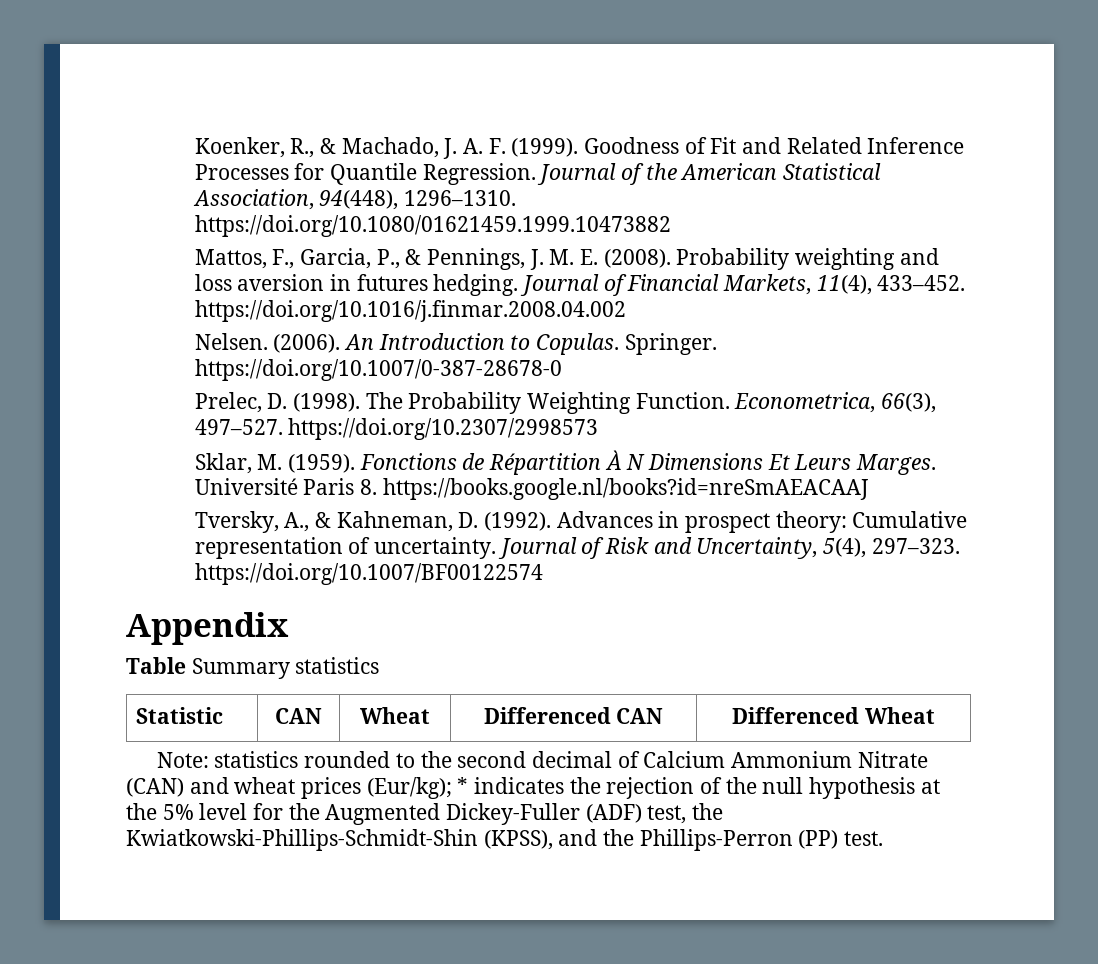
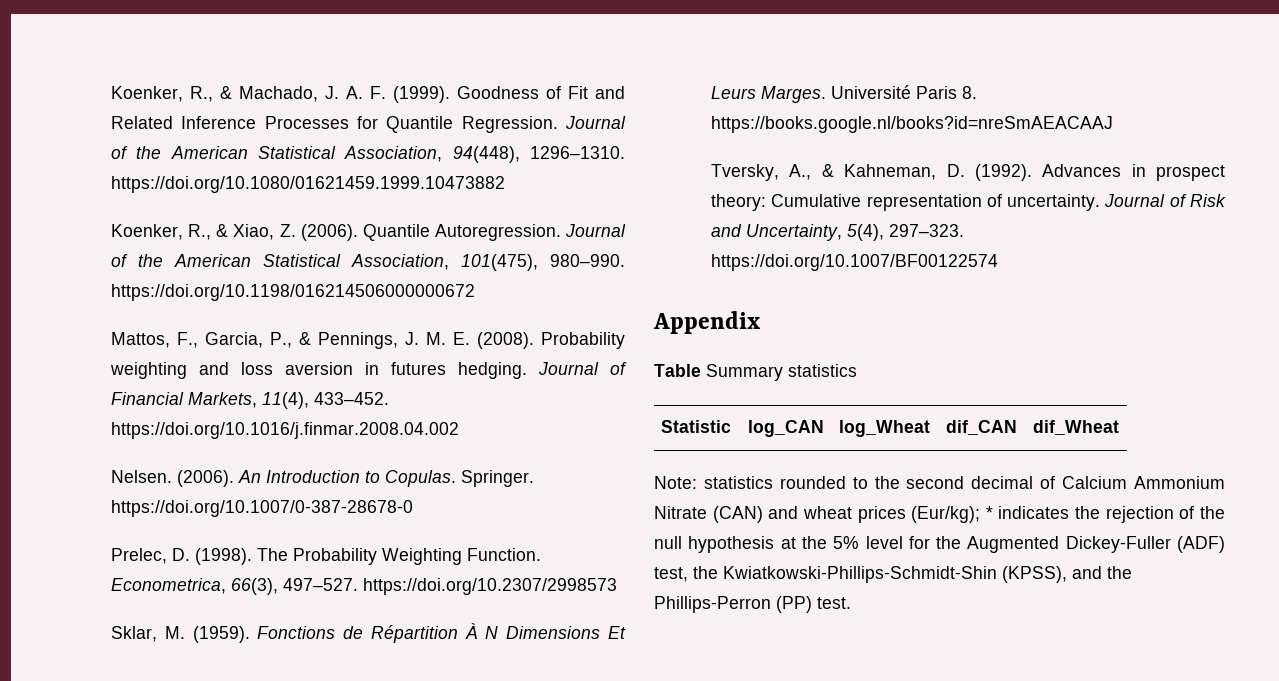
(671, 226) none -> [111,224,627,241] [111,254,625,271] [111,284,476,301] // Koenker, R., & Xiao, Z. (2006). Quantile Autoregression. Journal of the American Statistical Association, 101(475), 980–990. https://doi.org/10.1198/016214506000000672
[275,708,322,724] [360,707,430,724] [483,707,664,724] [732,707,935,724] CAN | Wheat | Differenced CAN | Differenced Wheat -> [747,420,824,437] [839,420,930,437] [945,420,1017,435] [1032,420,1119,435] log_CAN | log_Wheat | dif_CAN | dif_Wheat

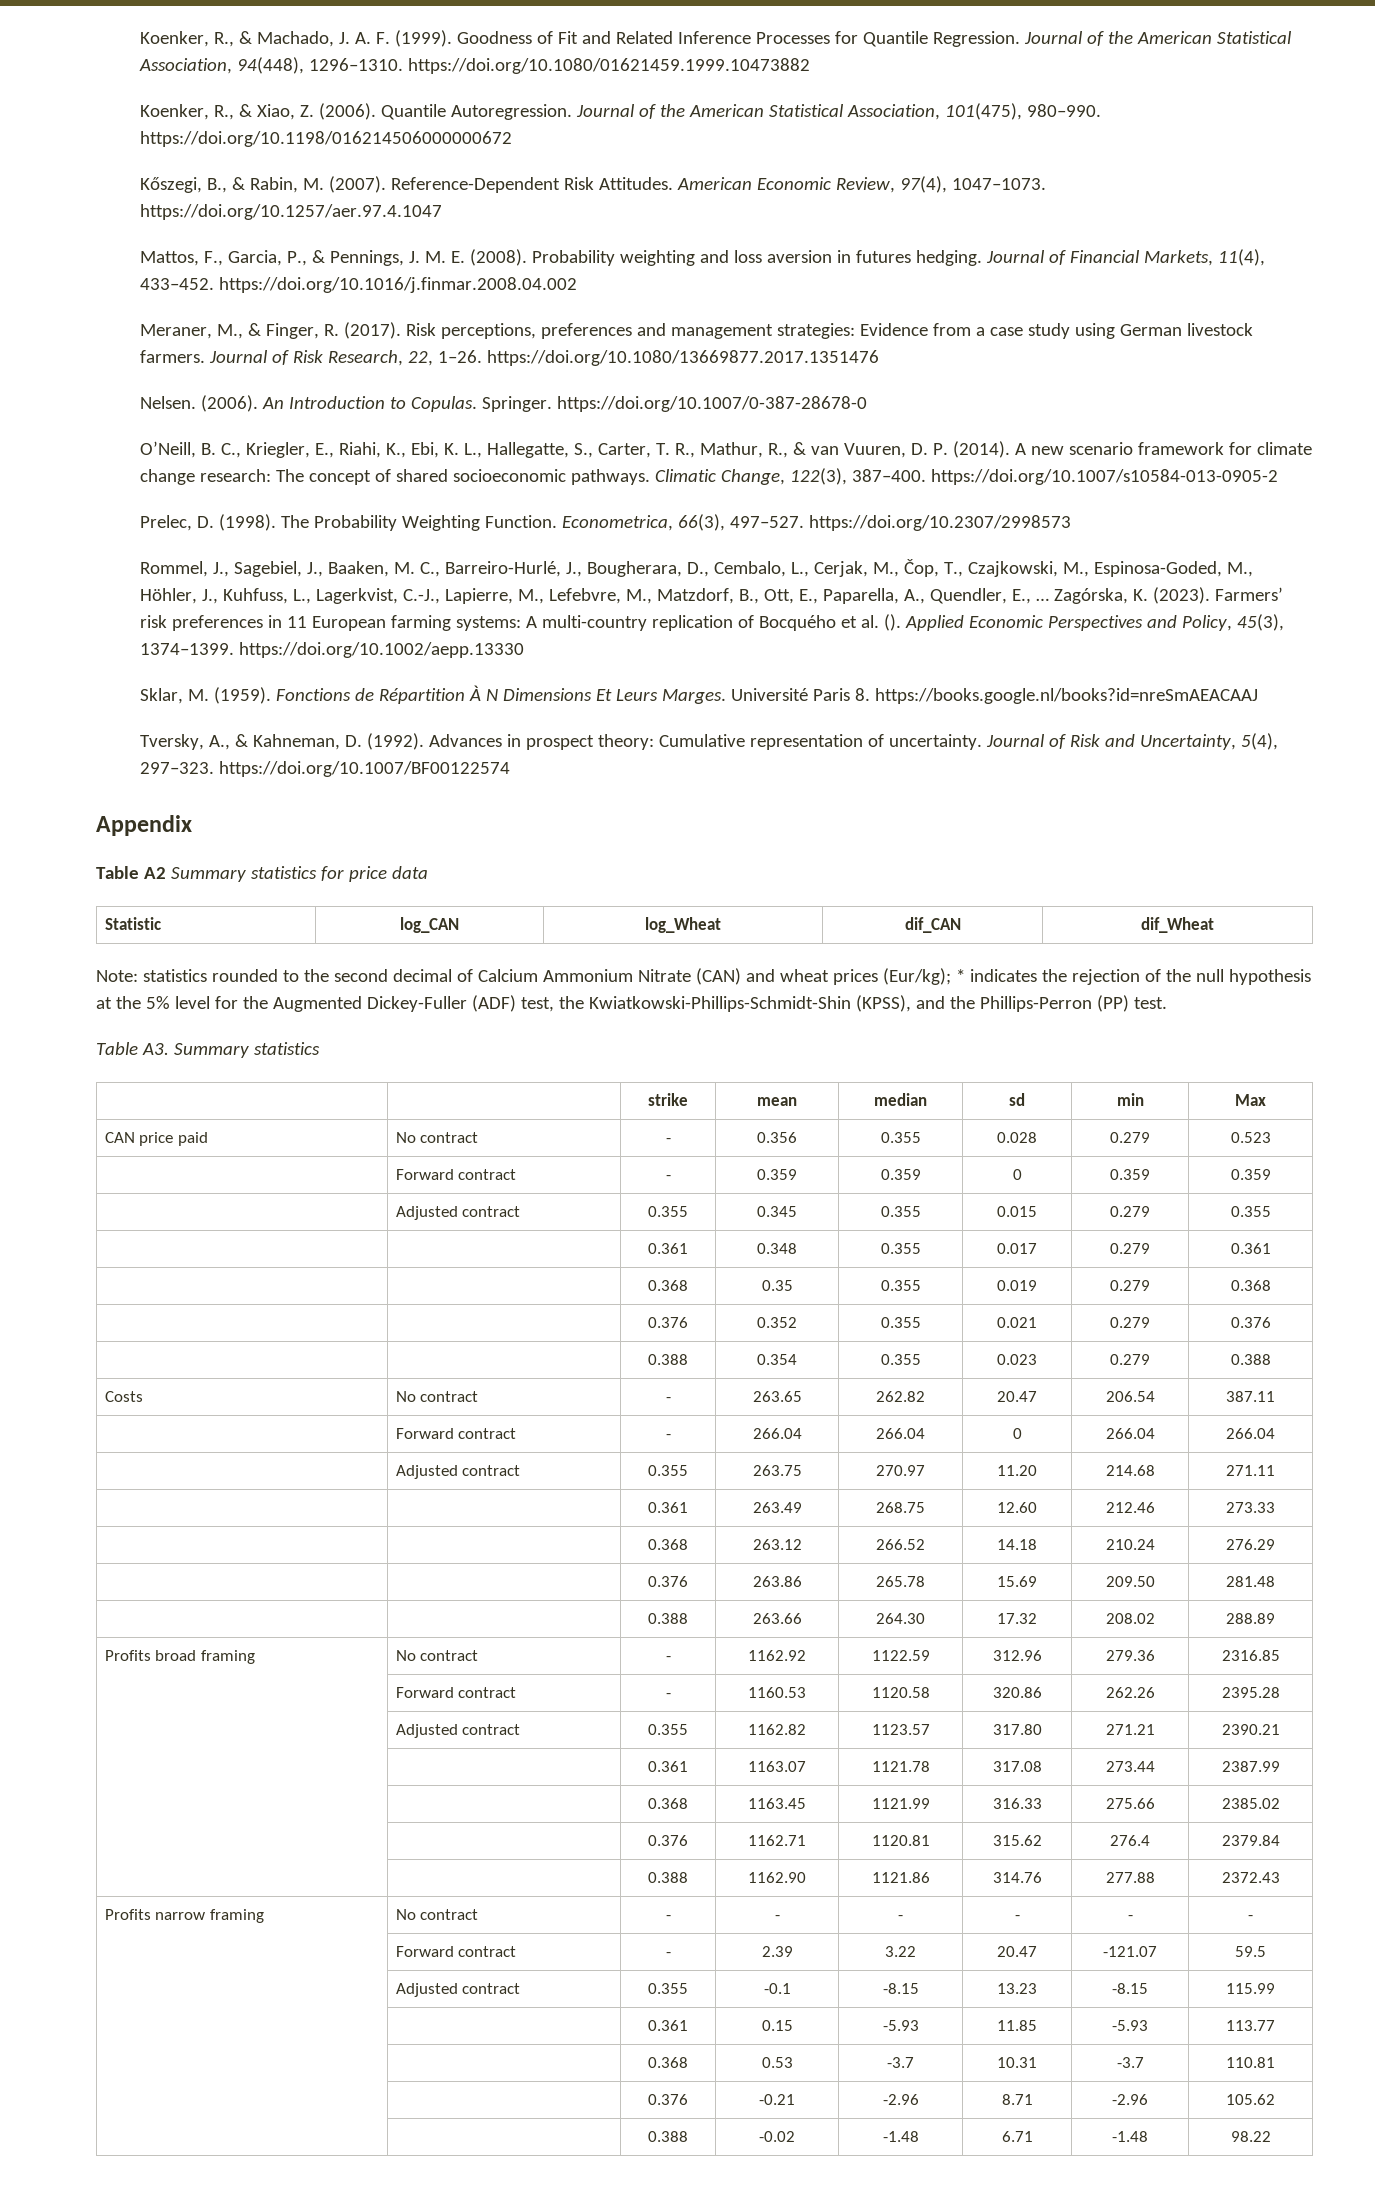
(476, 292) none -> [139,176,1046,193] [139,204,442,220] // Kőszegi, B., & Rabin, M. (2007). Reference-Dependent Risk Attitudes. American Economic Review, 97(4), 1047–1073. https://doi.org/10.1257/aer.97.4.1047
(460, 430) none -> [139,322,1253,339] [139,350,879,366] // Meraner, M., & Finger, R. (2017). Risk perceptions, preferences and management strategies: Evidence from a case study using German livestock farmers. Journal of Risk Research, 22, 1–26. https://doi.org/10.1080/13669877.2017.1351476
(414, 508) none -> [139,441,1312,458] [139,468,1278,485] // O’Neill, B. C., Kriegler, E., Riahi, K., Ebi, K. L., Hallegatte, S., Carter, T. R., Mathur, R., & van Vuuren, D. P. (2014). A new scenario framework for climate change research: The concept of shared socioeconomic pathways. Climatic Change, 122(3), 387–400. https://doi.org/10.1007/s10584-013-0905-2
(618, 586) none -> [139,559,1253,577] [139,587,1283,604] [139,614,1284,631] [139,642,524,658] // Rommel, J., Sagebiel, J., Baaken, M. C., Barreiro-Hurlé, J., Bougherara, D., Cembalo, L., Cerjak, M., Čop, T., Czajkowski, M., Espinosa-Goded, M., Höhler, J., Kuhfuss, L., Lagerkvist, C.-J., Lapierre, M., Lefebvre, M., Matzdorf, B., Ott, E., Paparella, A., Quendler, E., … Zagórska, K. (2023). Farmers’ risk preferences in 11 European farming systems: A multi-country replication of Bocquého et al. (). Applied Economic Perspectives and Policy, 45(3), 1374–1399. https://doi.org/10.1002/aepp.13330
[706,364,857,381] Summary statistics -> [143,866,428,882] A2 Summary statistics for price data
(851, 603) none -> [96,1042,320,1058] [648,1093,688,1106] [757,1097,797,1106] [874,1093,927,1106] [1009,1093,1025,1106] [1116,1093,1144,1106] [1235,1094,1266,1106] [104,1132,208,1146] [395,1132,479,1143] [665,1138,671,1143] [757,1132,797,1143] [880,1132,921,1143] [997,1132,1037,1143] [1110,1132,1150,1143] [1230,1132,1271,1143] [395,1169,517,1180] [665,1175,671,1180] [757,1169,797,1180] [880,1169,921,1180] [1012,1169,1022,1180] [1110,1169,1150,1180] [1230,1169,1271,1180] [395,1206,521,1220] [648,1206,688,1217] [757,1206,797,1217] [880,1206,921,1217] [997,1206,1037,1217] [1110,1206,1150,1217] [1230,1206,1271,1217] [648,1243,688,1254] [757,1243,797,1254] [880,1243,921,1254] [997,1243,1037,1254] [1110,1243,1150,1254] [1230,1243,1271,1254] [648,1280,688,1291] [761,1280,793,1291] [880,1280,921,1291] [997,1280,1037,1291] [1110,1280,1150,1291] [1230,1280,1271,1291] [648,1317,688,1328] [757,1317,797,1328] [880,1317,921,1328] [997,1317,1037,1328] [1110,1317,1150,1328] [1230,1317,1271,1328] [648,1354,688,1365] [757,1354,797,1365] [880,1354,921,1365] [997,1354,1037,1365] [1110,1354,1150,1365] [1230,1354,1271,1365] [104,1391,143,1402] [395,1391,479,1402] [665,1397,671,1402] [752,1391,802,1402] [876,1391,925,1402] [997,1391,1037,1402] [1105,1391,1155,1402] [1226,1391,1275,1402] [395,1428,517,1439] [665,1434,671,1439] [752,1428,802,1439] [876,1428,925,1439] [1012,1428,1022,1439] [1105,1428,1155,1439] [1226,1428,1275,1439] [395,1465,521,1479] [648,1465,688,1476] [752,1465,802,1476] [876,1465,925,1476] [997,1465,1037,1476] [1105,1465,1155,1476] [1226,1465,1275,1476] [648,1502,688,1513] [752,1502,802,1513] [876,1502,925,1513] [997,1502,1037,1513] [1105,1502,1155,1513] [1226,1502,1275,1513] [648,1539,688,1550] [752,1539,802,1550] [876,1539,925,1550] [997,1539,1037,1550] [1105,1539,1155,1550] [1226,1539,1275,1550] [648,1576,688,1587] [752,1576,802,1587] [876,1576,925,1587] [997,1576,1037,1587] [1105,1576,1155,1587] [1226,1576,1275,1587] [648,1613,688,1624] [752,1613,802,1624] [876,1613,925,1624] [997,1613,1037,1624] [1105,1613,1155,1624] [1226,1613,1275,1624] [104,1650,255,1664] [395,1650,479,1661] [665,1656,671,1661] [748,1650,806,1661] [871,1650,930,1661] [992,1650,1042,1661] [1105,1650,1155,1661] [1221,1650,1280,1661] [395,1687,517,1698] [665,1693,671,1698] [748,1687,806,1698] [871,1687,930,1698] [992,1687,1042,1698] [1105,1687,1155,1698] [1221,1687,1280,1698] [395,1724,521,1738] [648,1724,688,1735] [748,1724,806,1735] [871,1724,930,1735] [992,1724,1042,1735] [1105,1724,1155,1735] [1221,1724,1280,1735] [648,1761,688,1772] [748,1761,806,1772] [871,1761,930,1772] [992,1761,1042,1772] [1105,1761,1155,1772] [1221,1761,1280,1772] [648,1798,688,1809] [748,1798,806,1809] [871,1798,930,1809] [992,1798,1042,1809] [1105,1798,1155,1809] [1221,1798,1280,1809] [648,1835,688,1846] [748,1835,806,1846] [871,1835,930,1846] [992,1835,1042,1846] [1110,1835,1150,1846] [1221,1835,1280,1846] [648,1872,688,1883] [748,1872,806,1883] [871,1872,930,1883] [992,1872,1042,1883] [1105,1872,1155,1883] [1221,1872,1280,1883] [104,1909,264,1923] [395,1909,479,1920] [665,1915,671,1920] [774,1915,780,1920] [898,1915,903,1920] [1014,1915,1020,1920] [1127,1915,1133,1920] [1248,1915,1253,1920] [395,1946,517,1957] [665,1952,671,1957] [761,1946,793,1957] [885,1946,916,1957] [997,1946,1037,1957] [1103,1946,1157,1957] [1235,1946,1266,1957] [395,1983,521,1997] [648,1983,688,1994] [763,1983,791,1994] [882,1983,919,1994] [997,1983,1037,1994] [1112,1983,1148,1994] [1226,1983,1275,1994] [648,2020,688,2031] [761,2020,793,2031] [882,2020,919,2031] [997,2020,1037,2031] [1112,2020,1148,2031] [1226,2020,1275,2031] [648,2057,688,2068] [761,2057,793,2068] [887,2057,914,2068] [997,2057,1037,2068] [1116,2057,1144,2068] [1226,2057,1275,2068] [648,2094,688,2105] [759,2094,795,2105] [882,2094,919,2105] [1001,2094,1033,2105] [1112,2094,1148,2105] [1226,2094,1275,2105] [648,2131,688,2142] [759,2131,795,2142] [882,2131,919,2142] [1001,2131,1033,2142] [1112,2131,1148,2142] [1230,2131,1271,2142] // Table A3. Summary statistics // | | strike | mean | median | sd | min | Max // CAN price paid | No contract | - | 0.356 | 0.355 | 0.028 | 0.279 | 0.523 // | Forward contract | - | 0.359 | 0.359 | 0 | 0.359 | 0.359 // | Adjusted contract | 0.355 | 0.345 | 0.355 | 0.015 | 0.279 | 0.355 // | | 0.361 | 0.348 | 0.355 | 0.017 | 0.279 | 0.361 // | | 0.368 | 0.35 | 0.355 | 0.019 | 0.279 | 0.368 // | | 0.376 | 0.352 | 0.355 | 0.021 | 0.279 | 0.376 // | | 0.388 | 0.354 | 0.355 | 0.023 | 0.279 | 0.388 // Costs | No contract | - | 263.65 | 262.82 | 20.47 | 206.54 | 387.11 // | Forward contract | - | 266.04 | 266.04 | 0 | 266.04 | 266.04 // | Adjusted contract | 0.355 | 263.75 | 270.97 | 11.20 | 214.68 | 271.11 // | | 0.361 | 263.49 | 268.75 | 12.60 | 212.46 | 273.33 // | | 0.368 | 263.12 | 266.52 | 14.18 | 210.24 | 276.29 // | | 0.376 | 263.86 | 265.78 | 15.69 | 209.50 | 281.48 // | | 0.388 | 263.66 | 264.30 | 17.32 | 208.02 | 288.89 // Profits broad framing | No contract | - | 1162.92 | 1122.59 | 312.96 | 279.36 | 2316.85 // | Forward contract | - | 1160.53 | 1120.58 | 320.86 | 262.26 | 2395.28 // | Adjusted contract | 0.355 | 1162.82 | 1123.57 | 317.80 | 271.21 | 2390.21 // | | 0.361 | 1163.07 | 1121.78 | 317.08 | 273.44 | 2387.99 // | | 0.368 | 1163.45 | 1121.99 | 316.33 | 275.66 | 2385.02 // | | 0.376 | 1162.71 | 1120.81 | 315.62 | 276.4 | 2379.84 // | | 0.388 | 1162.90 | 1121.86 | 314.76 | 277.88 | 2372.43 // Profits narrow framing | No contract | - | - | - | - | - | - // | Forward contract | - | 2.39 | 3.22 | 20.47 | -121.07 | 59.5 // | Adjusted contract | 0.355 | -0.1 | -8.15 | 13.23 | -8.15 | 115.99 // | | 0.361 | 0.15 | -5.93 | 11.85 | -5.93 | 113.77 // | | 0.368 | 0.53 | -3.7 | 10.31 | -3.7 | 110.81 // | | 0.376 | -0.21 | -2.96 | 8.71 | -2.96 | 105.62 // | | 0.388 | -0.02 | -1.48 | 6.71 | -1.48 | 98.22

